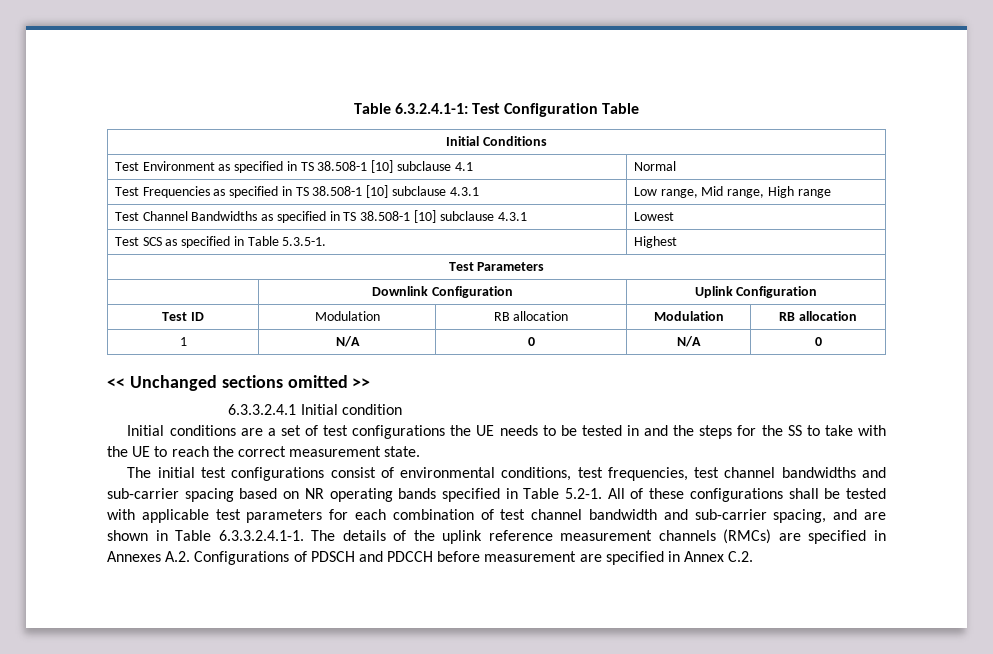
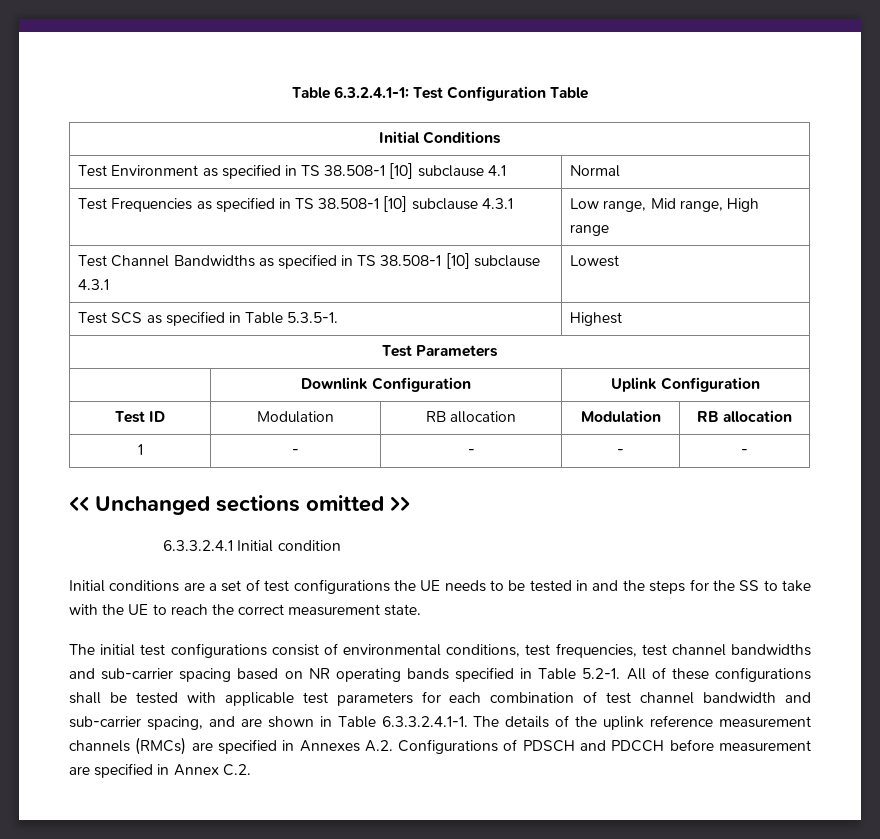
[335,336,360,347] [527,337,535,346] [677,336,701,347] [814,337,822,346] N/A | 0 | N/A | 0 -> [292,449,299,455] [467,449,475,455] [617,449,624,455] [741,449,748,455] - | - | - | -

